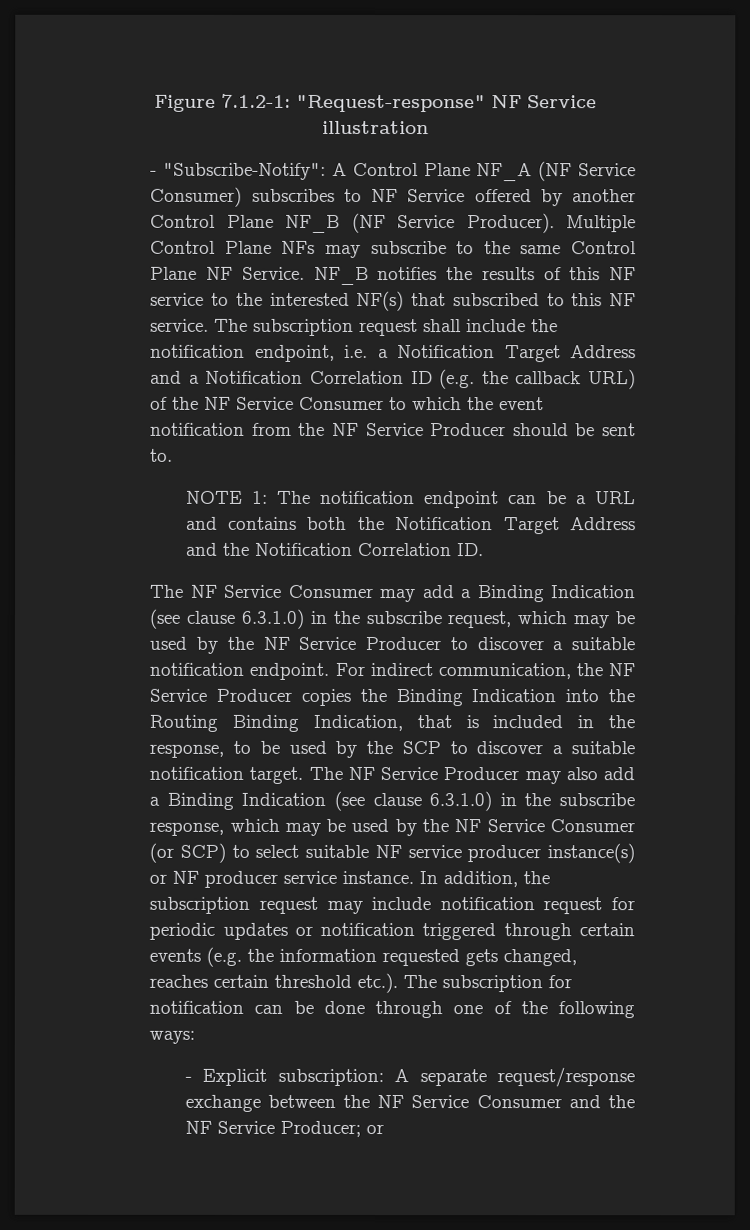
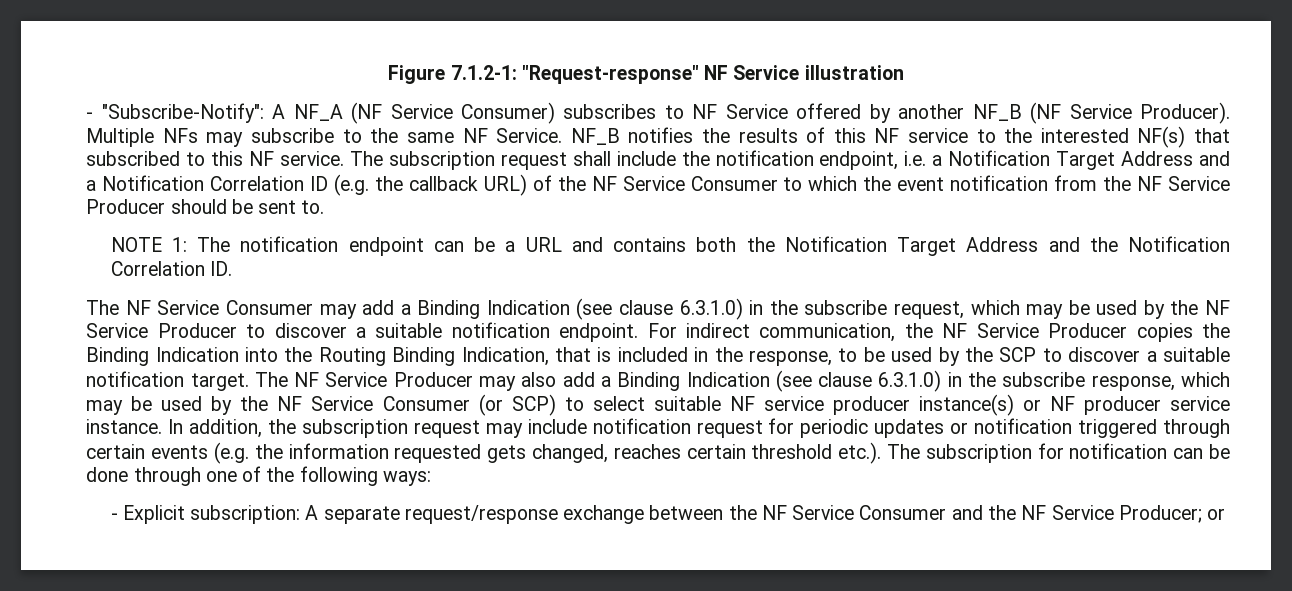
[352,162,471,177] Control Plane -> (286, 111) none
[150,214,274,228] Control Plane -> (965, 111) none
[150,240,272,254] Control Plane -> (155, 137) none
[571,241,637,255] [150,266,198,280] Control Plane -> (454, 137) none

